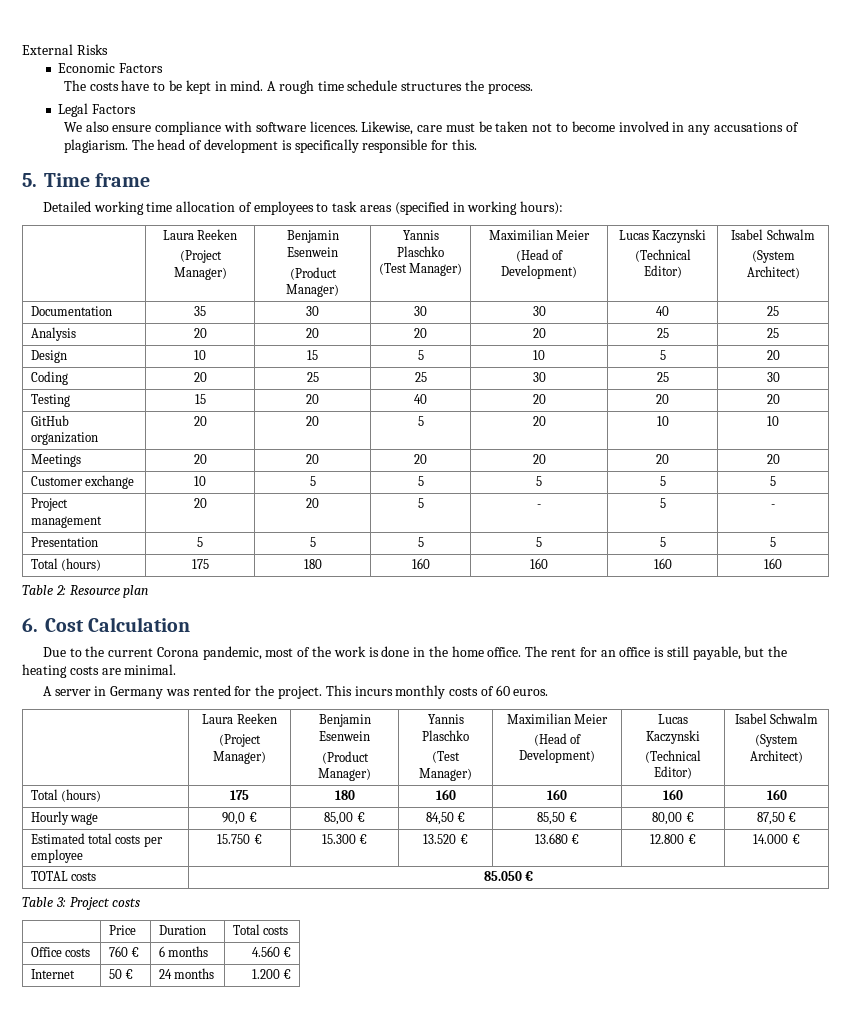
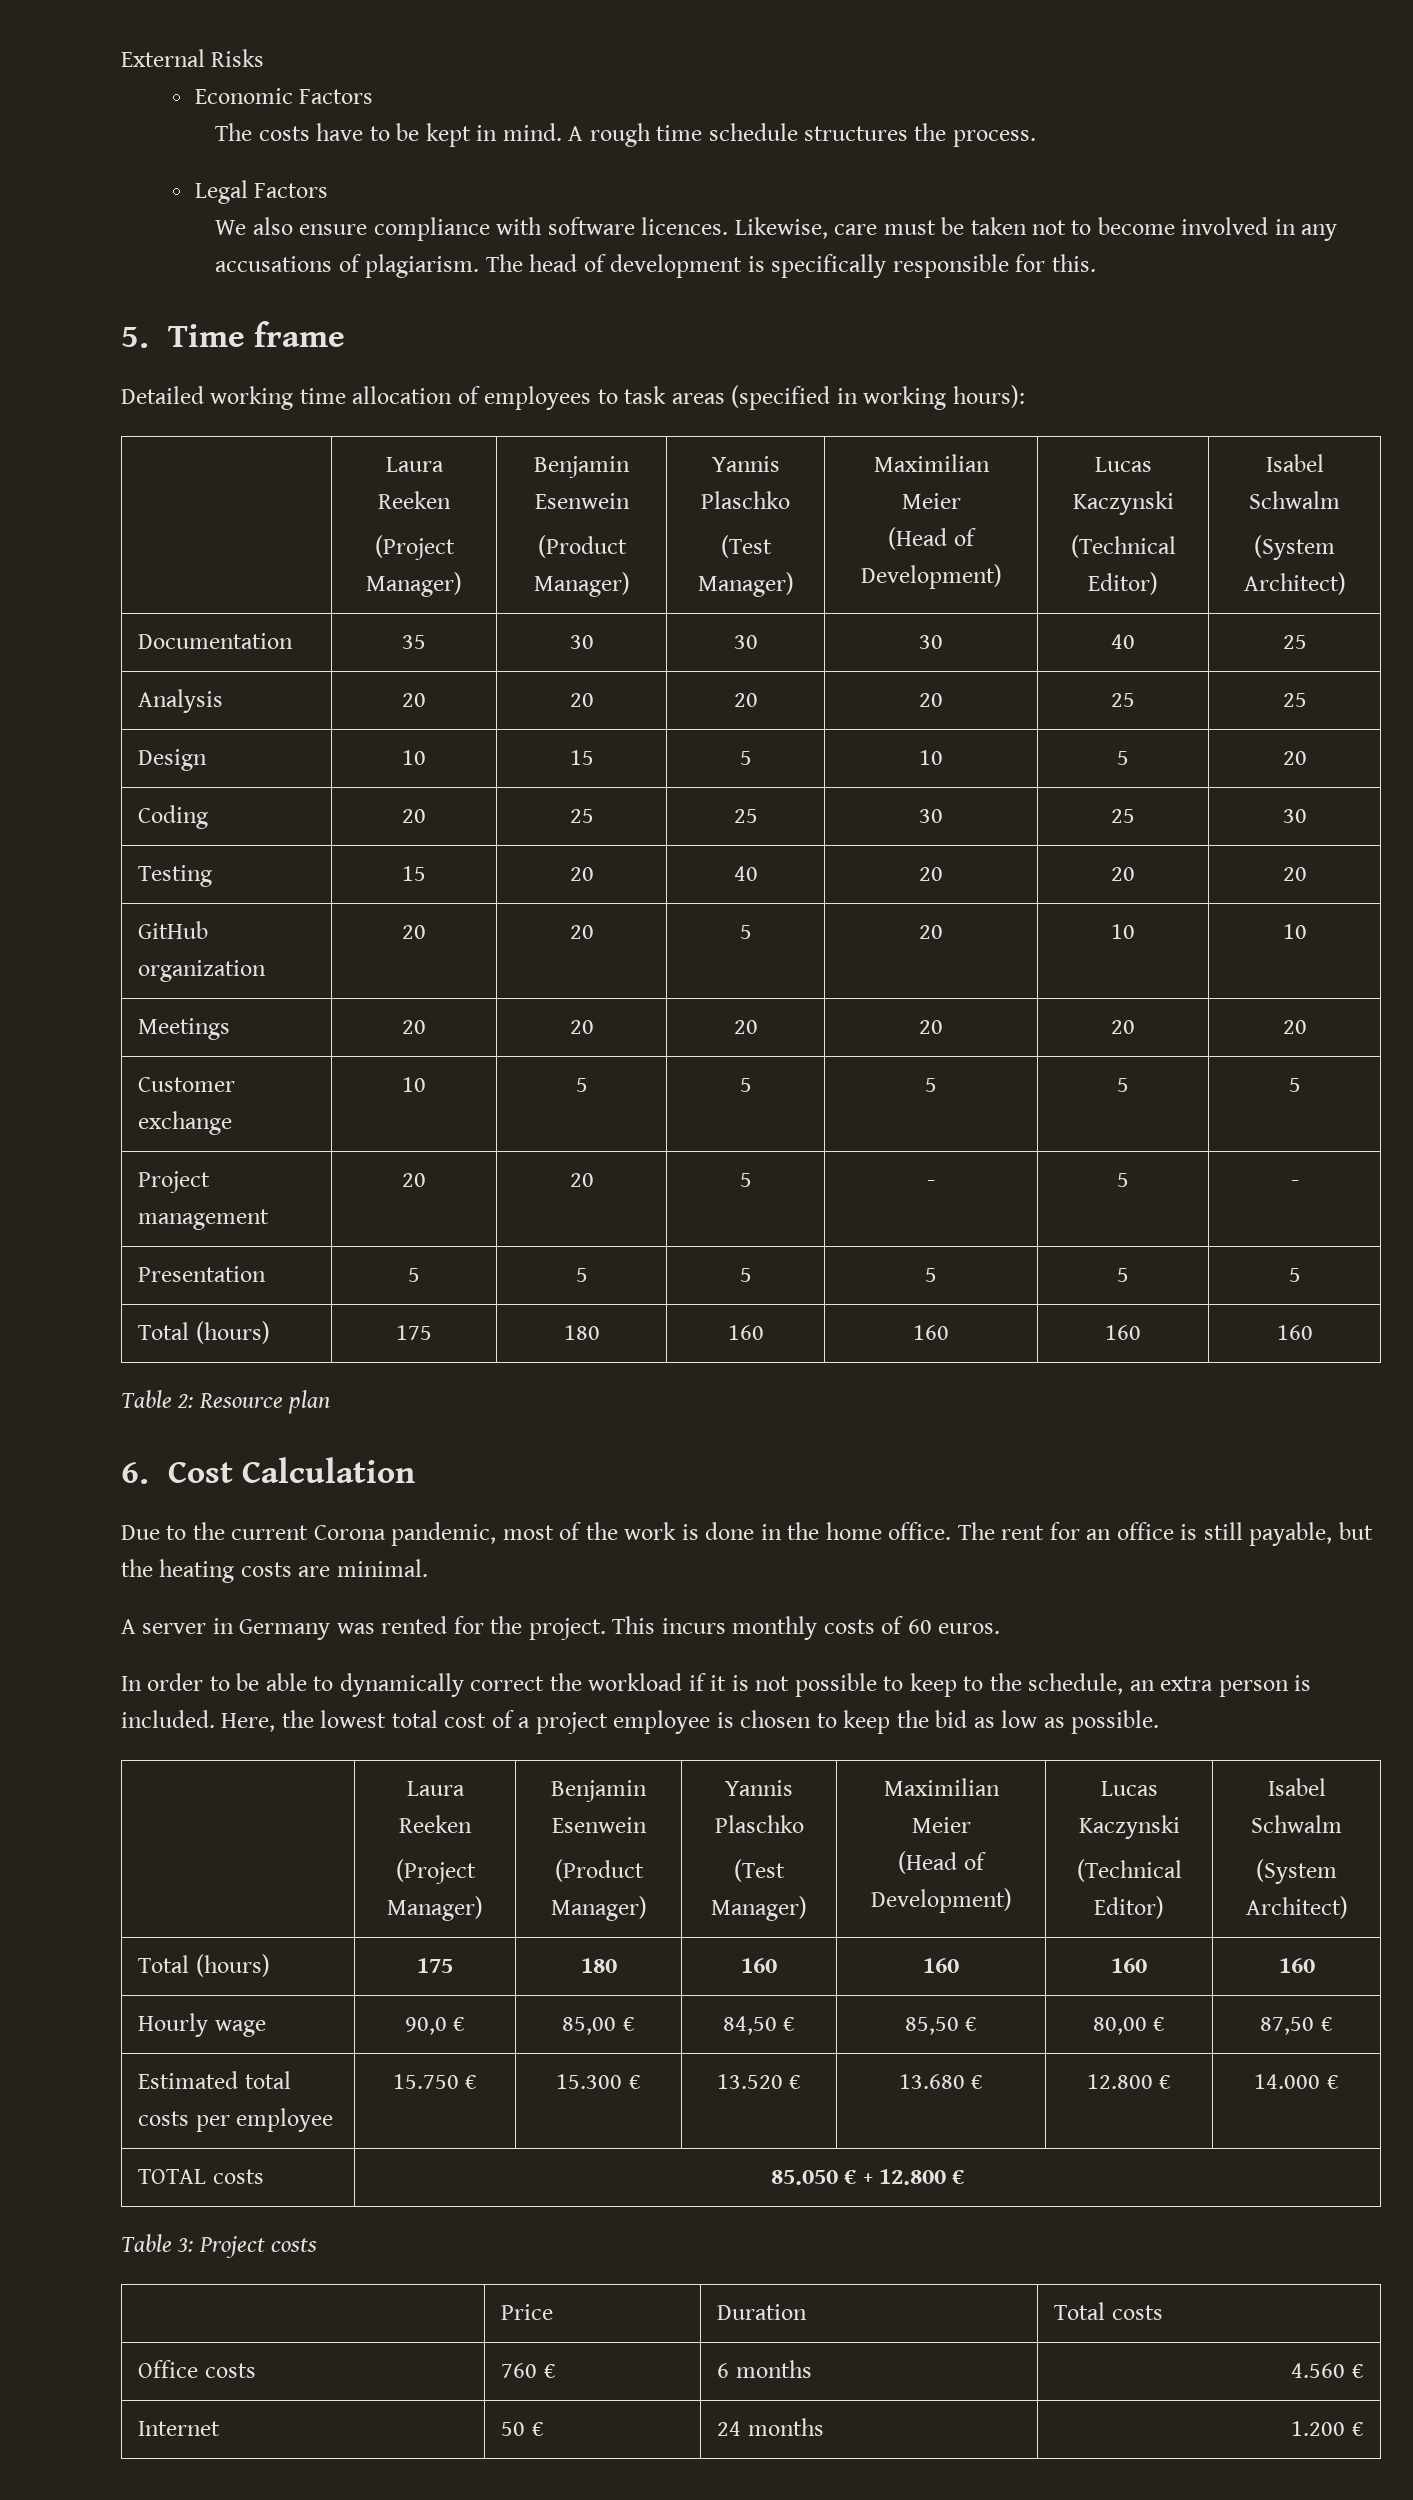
(549, 692) none -> [121,1673,1312,1697] [121,1710,1160,1734] // In order to be able to dynamically correct the workload if it is not possible to keep to the schedule, an extra person is included. Here, the lowest total cost of a project employee is chosen to keep the bid as low as possible.
(534, 876) none -> [862,2169,965,2185] + 12.800 €

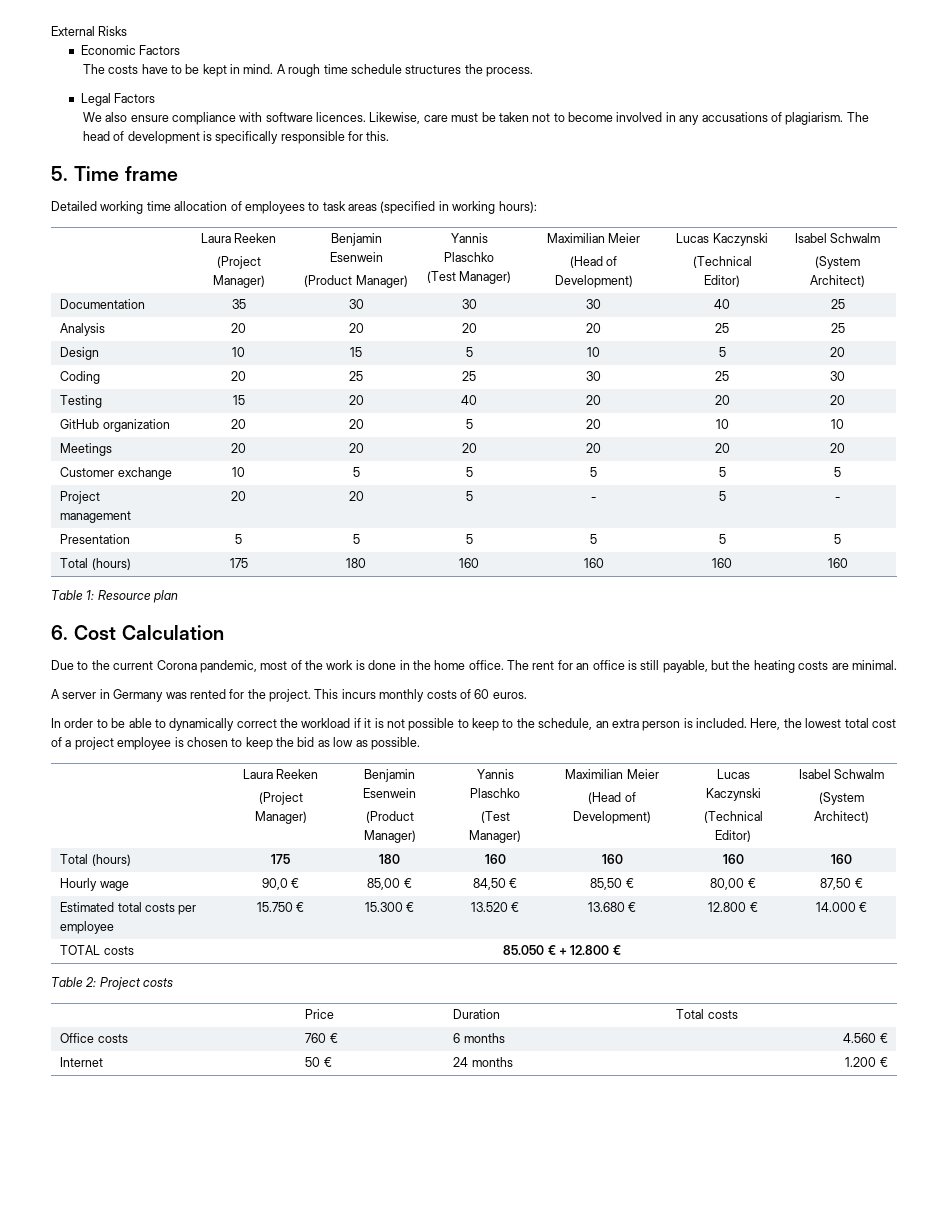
[177,1394,194,1408] 2: -> [86,590,95,600] 1:
[177,2238,194,2252] 3: -> [85,977,97,987] 2:

